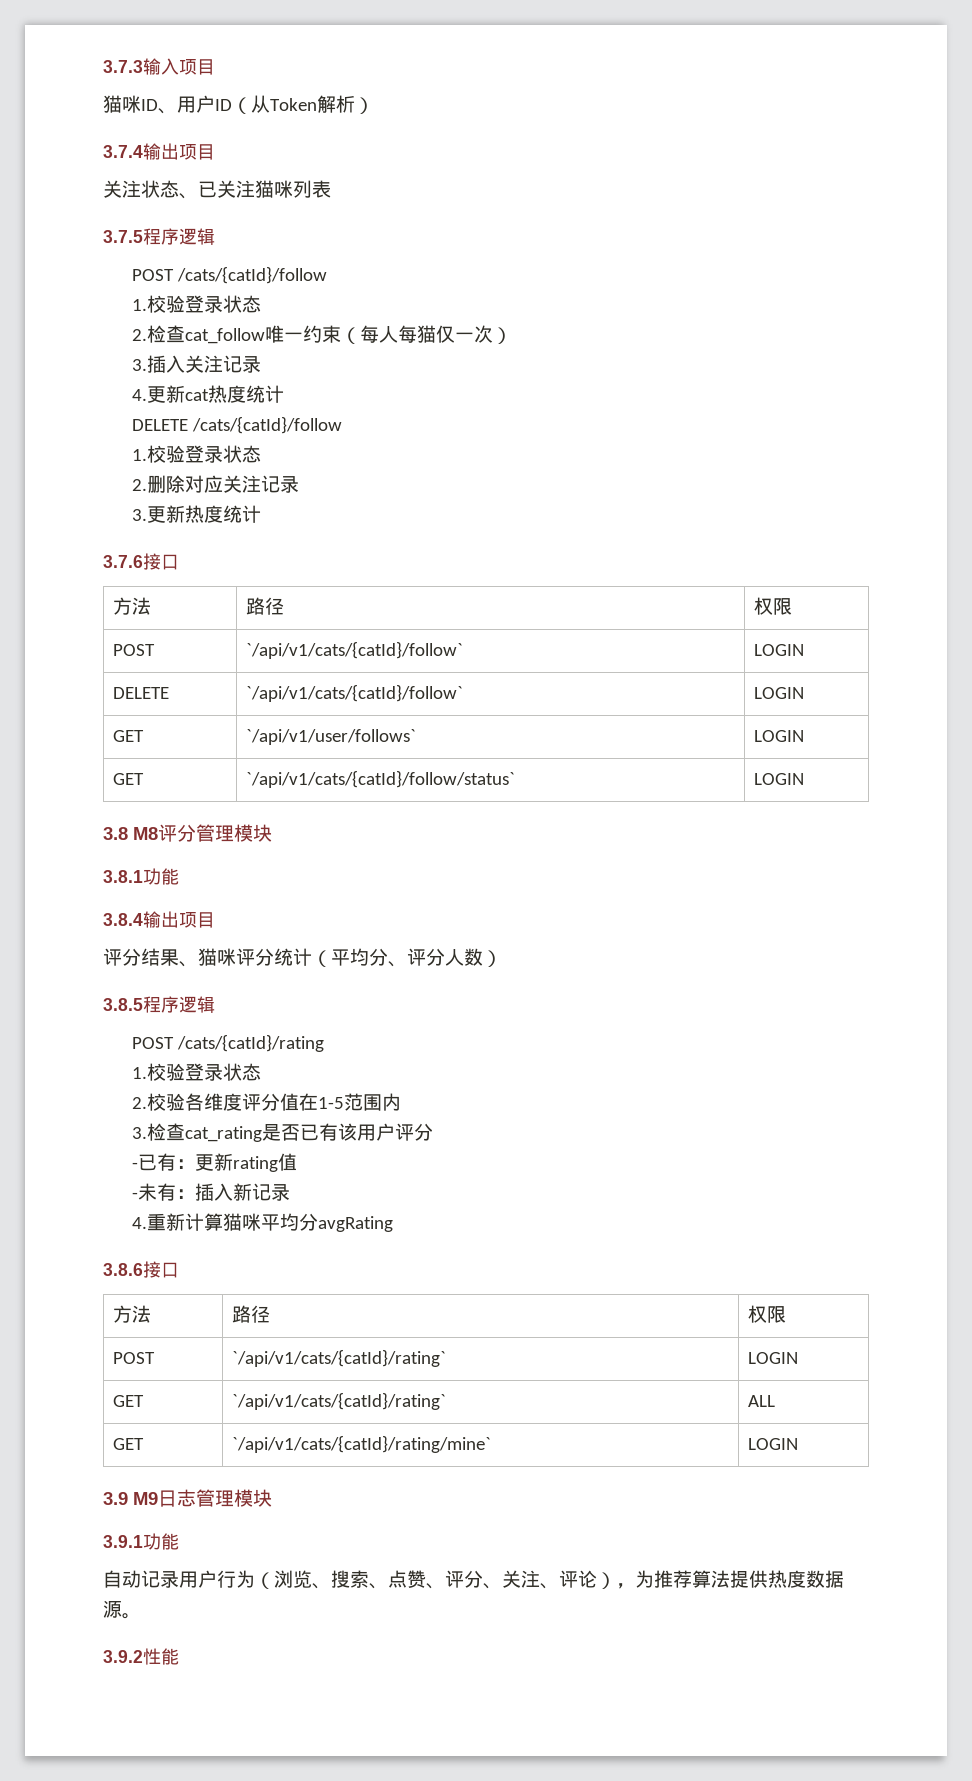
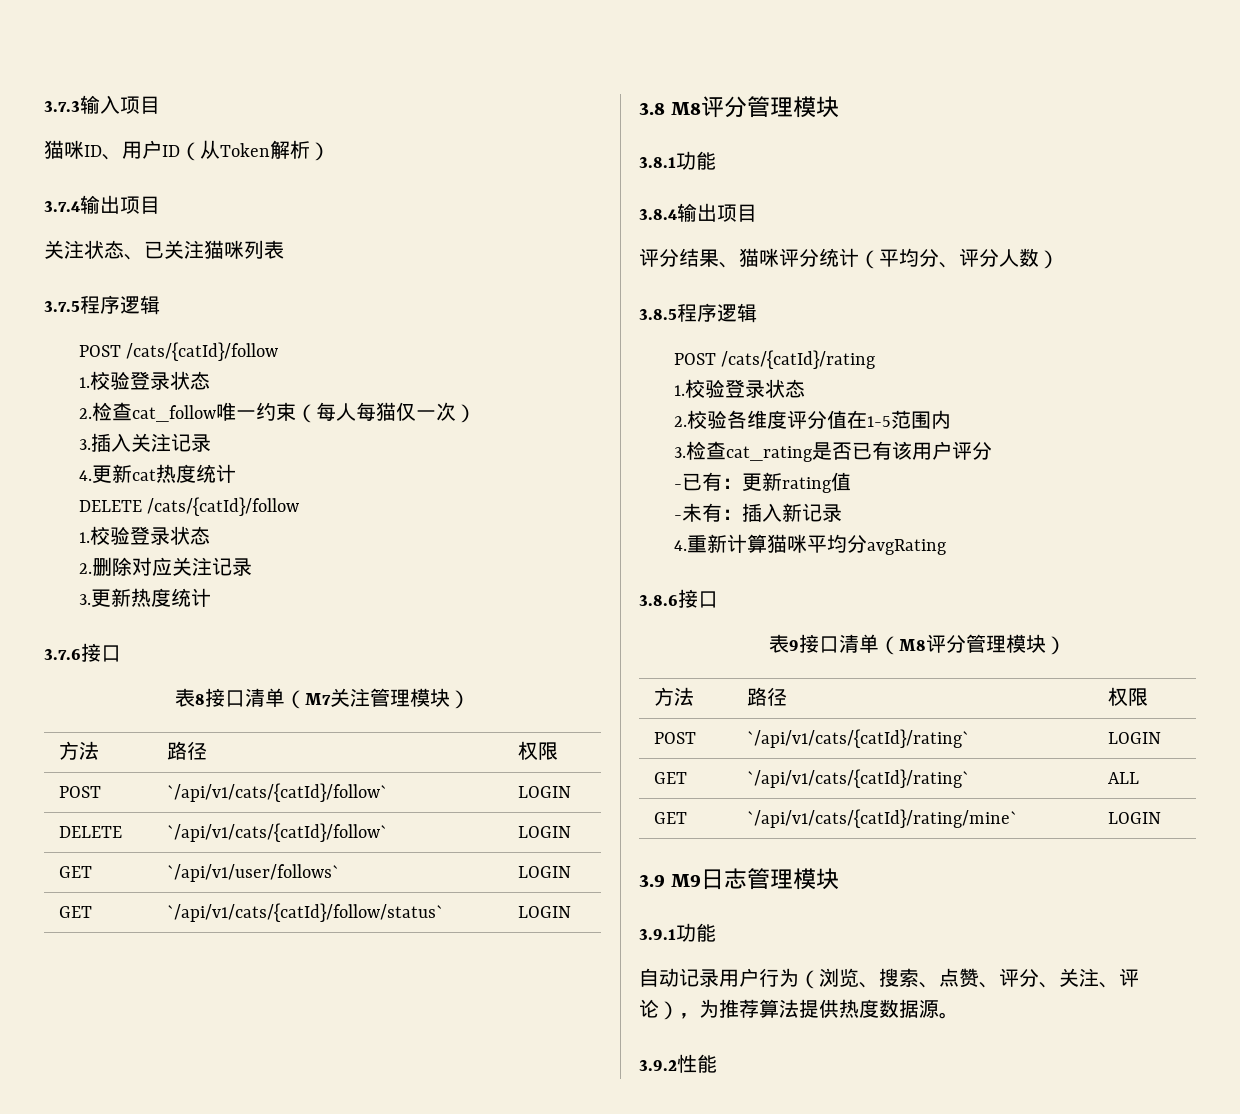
(179, 562) none -> [175,688,470,709] // 表8接口清单（M7关注管理模块）
(179, 1270) none -> [769,634,1066,655] // 表9接口清单（M8评分管理模块）

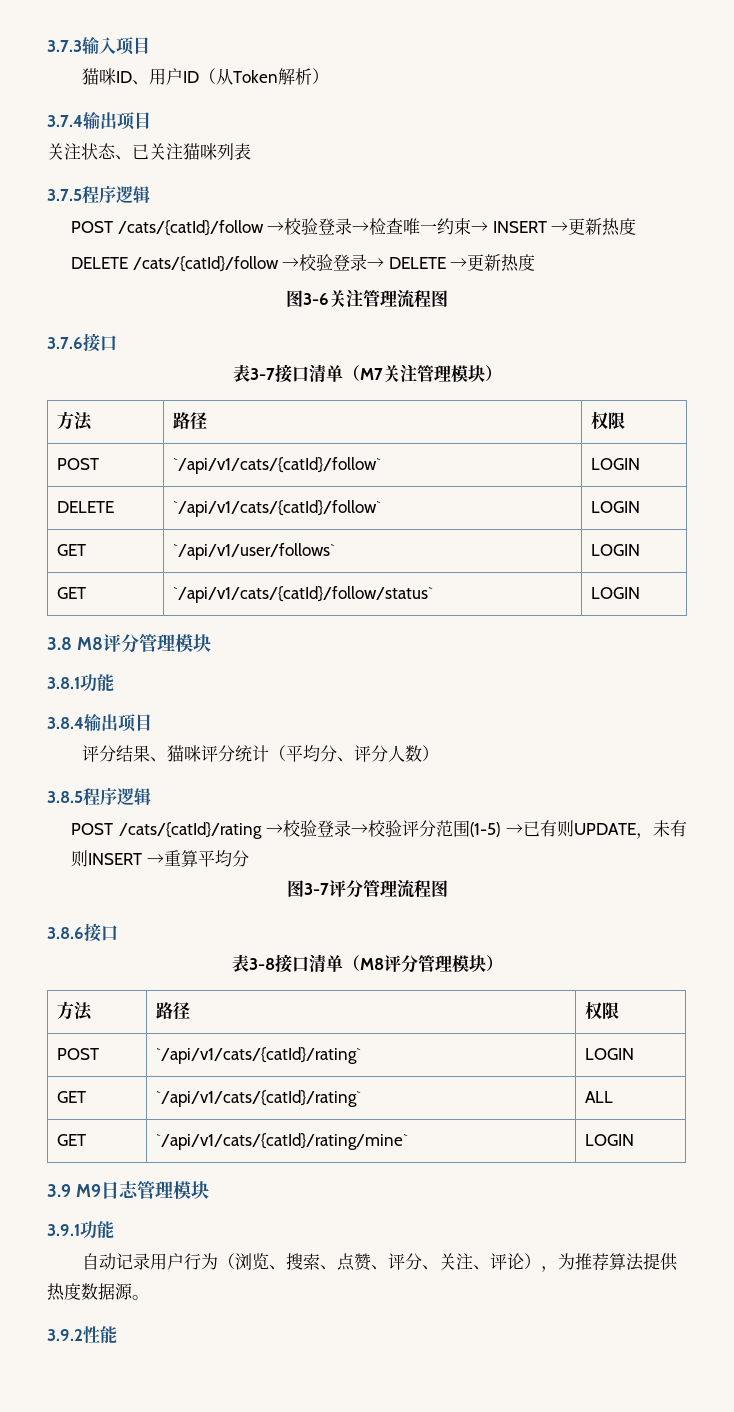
[78,371,210,390] [78,402,476,423] [78,433,211,452] [78,464,236,483] // 1.校验登录状态 // 2.检查cat_follow唯一约束（每人每猫仅一次） // 3.插入关注记录 // 4.更新cat热度统计 -> [267,218,637,236] →校验登录→检查唯一约束→ INSERT →更新热度
[78,526,210,545] [78,557,252,576] [78,588,211,607] // 1.校验登录状态 // 2.删除对应关注记录 // 3.更新热度统计 -> [282,254,536,272] [286,289,448,308] →校验登录→ DELETE →更新热度 // 图3-6关注管理流程图
[195,694,205,705] 8 -> [249,368,275,380] 3-7
[673,379,805,398] [673,410,951,429] [673,441,992,462] [673,472,851,493] [673,503,842,522] [673,534,946,555] // 1.校验登录状态 // 2.校验各维度评分值在1-5范围内 // 3.检查cat_rating是否已有该用户评分 // -已有：更新rating值 // -未有：插入新记录 // 4.重新计算猫咪平均分avgRating -> [266,820,687,839] [70,850,249,867] [286,880,448,898] →校验登录→校验评分范围(1-5) →已有则UPDATE，未有则INSERT →重算平均分 // 图3-7评分管理流程图
[789,640,799,651] 9 -> [248,958,275,970] 3-8

